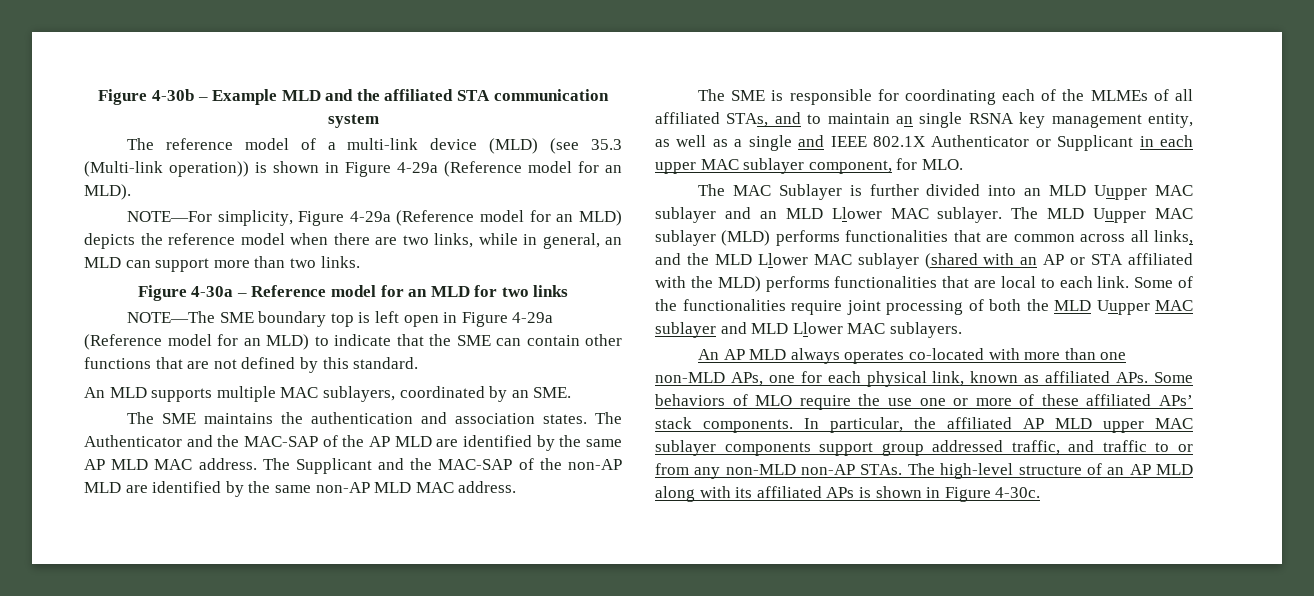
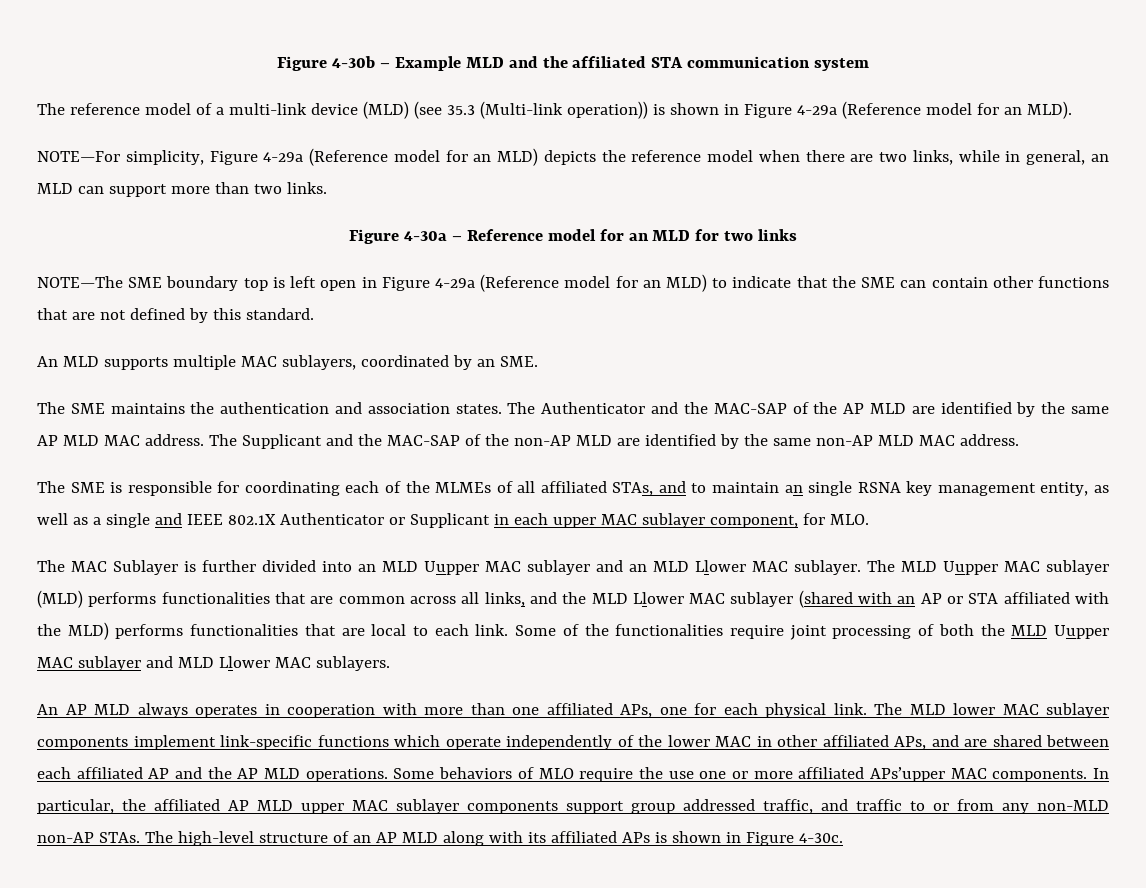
[908,348,984,360] co-located -> [264,704,375,718] in cooperation
[655,372,725,383] non-MLD -> [546,703,613,715] affiliated
[932,371,1149,386] link, known as affiliated APs. -> [833,703,1109,718] [37,735,1109,750] [37,767,388,782] link. The MLD lower MAC sublayer components implement link-specific functions which operate independently of the lower MAC in other affiliated APs, and are shared between each affiliated AP and the AP MLD operations.
[1019,394,1193,406] [655,417,692,429] of these affiliated APs’ stack -> [798,767,987,782] affiliated APs’upper MAC

